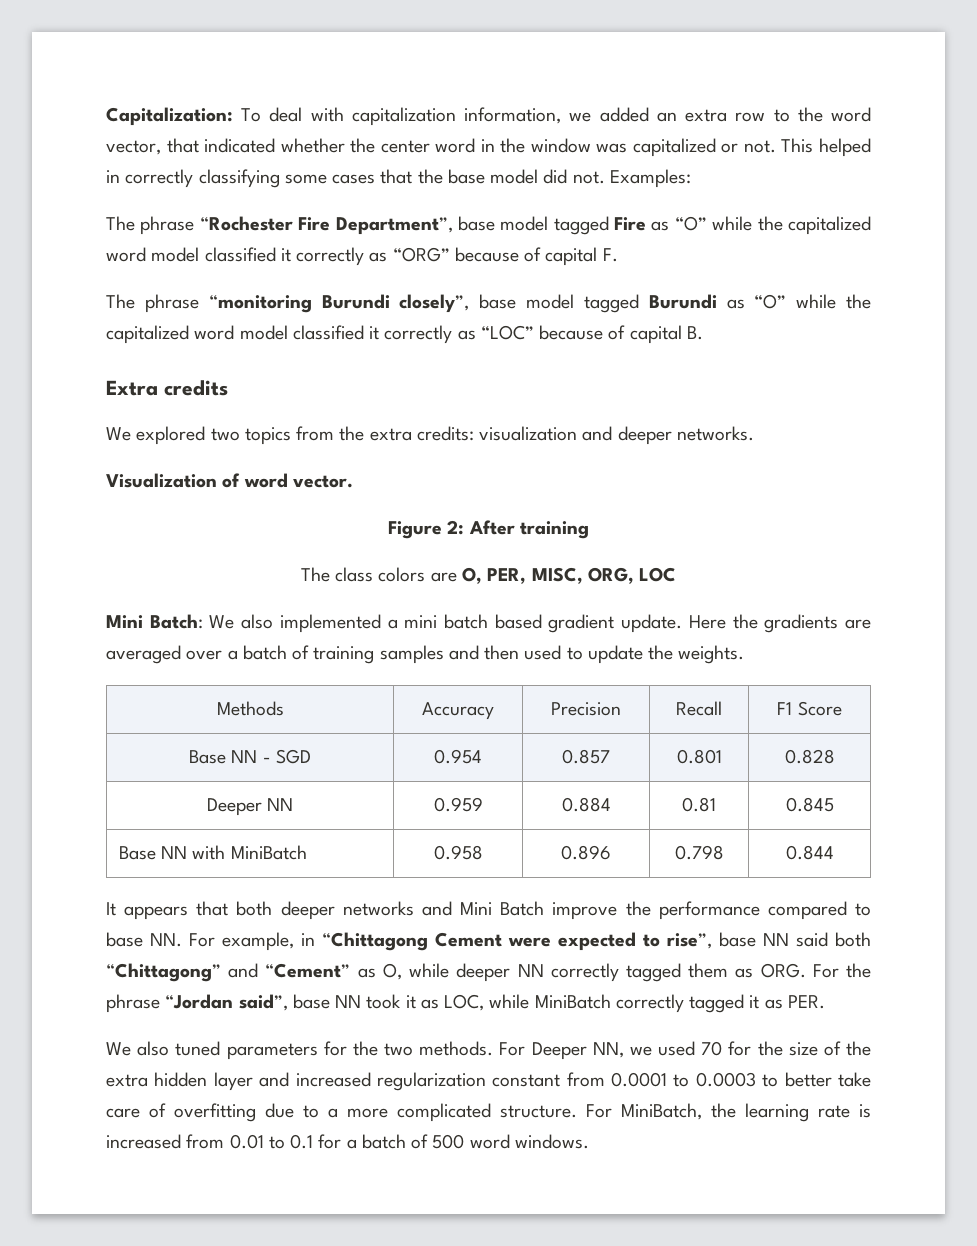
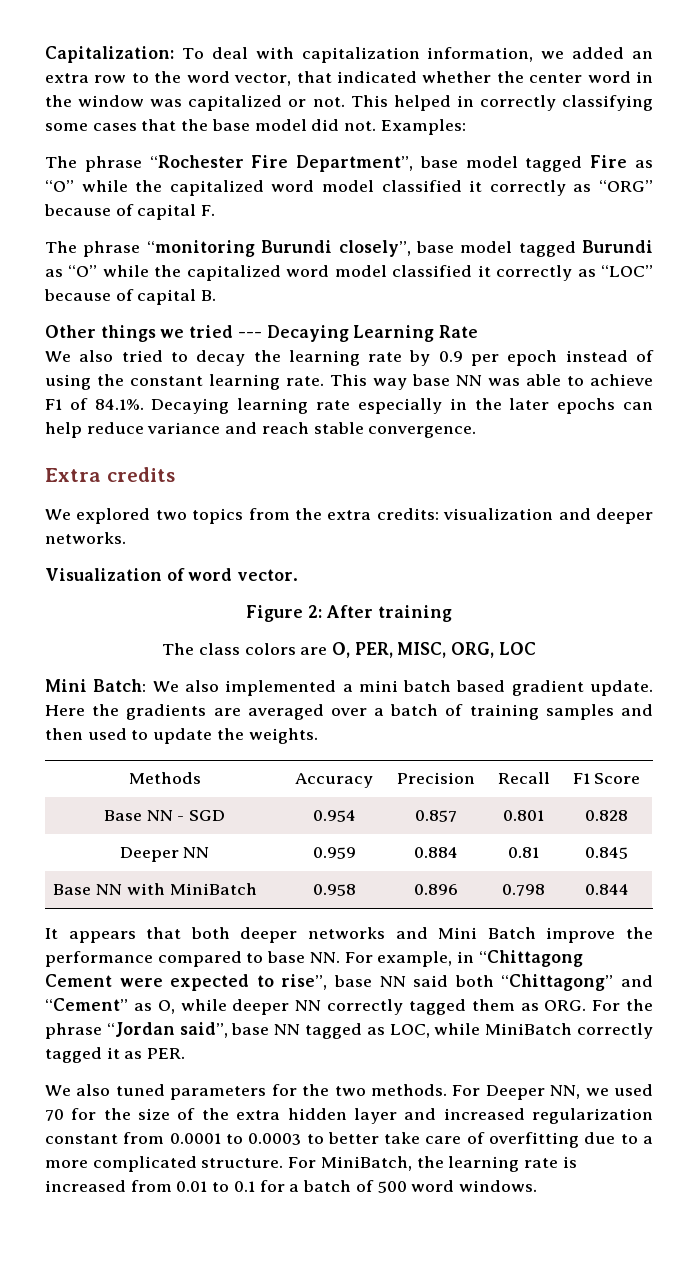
(703, 333) none -> [45,325,479,342] [45,350,654,366] [45,374,653,390] [45,398,653,414] [45,422,477,438] // Other things we tried --- Decaying Learning Rate // We also tried to decay the learning rate by 0.9 per epoch instead of using the constant learning rate. This way base NN was able to achieve F1 of 84.1%. Decaying learning rate especially in the later epochs can help reduce variance and reach stable convergence.
[366,994,416,1009] took it -> [305,1023,363,1039] tagged

